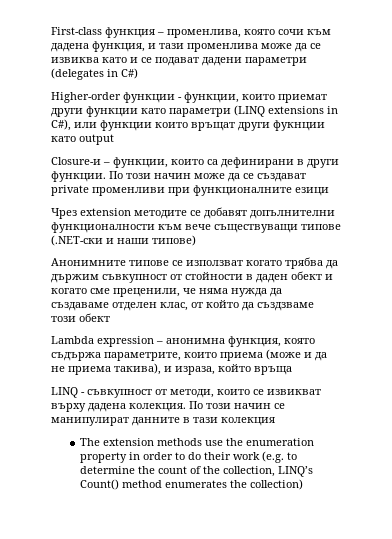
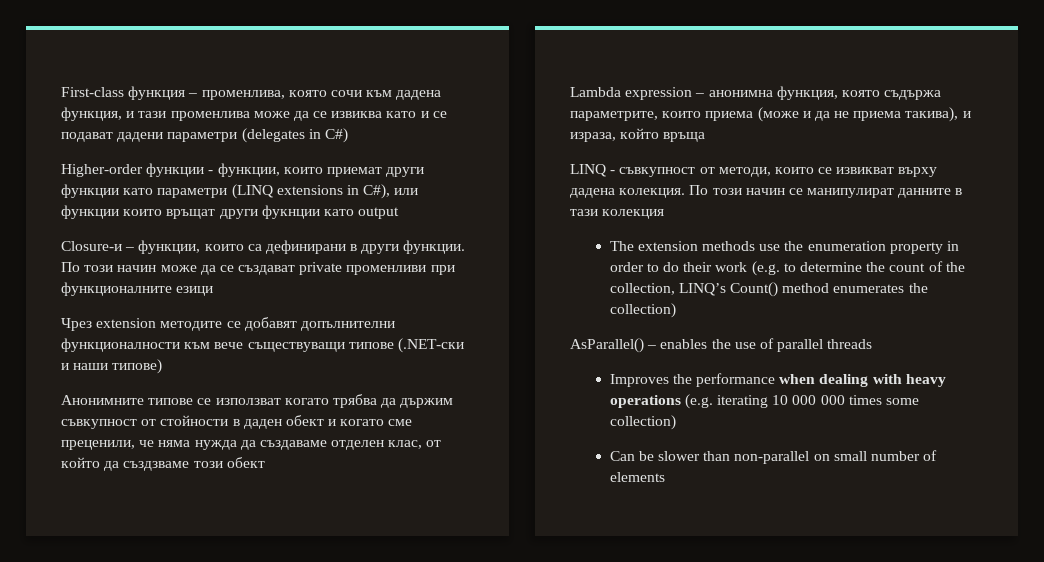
(303, 484) none -> [570,338,873,353] [609,373,946,387] [609,394,919,409] [609,415,676,430] [609,450,938,464] [609,472,665,482] // AsParallel() – enables the use of parallel threads // Improves the performance when dealing with heavy operations (e.g. iterating 10 000 000 times some collection) // Can be slower than non-parallel on small number of elements

